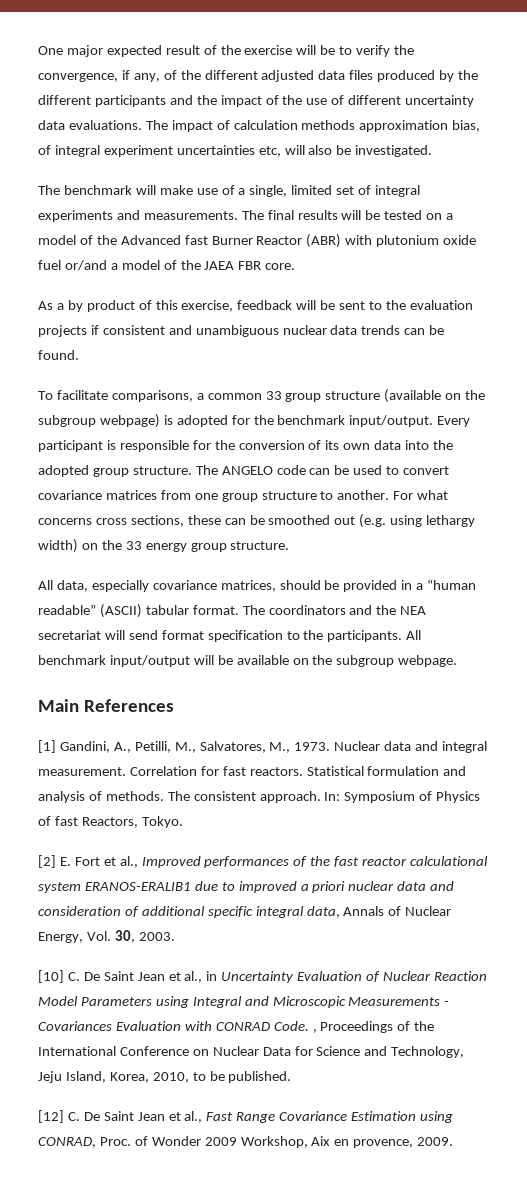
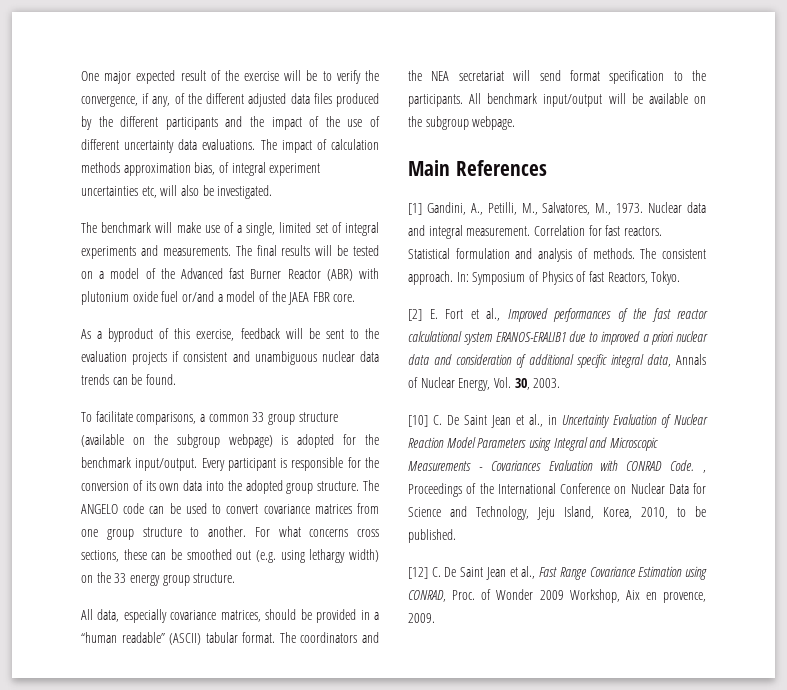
[67,300,135,312] by product -> [108,328,154,342] byproduct

